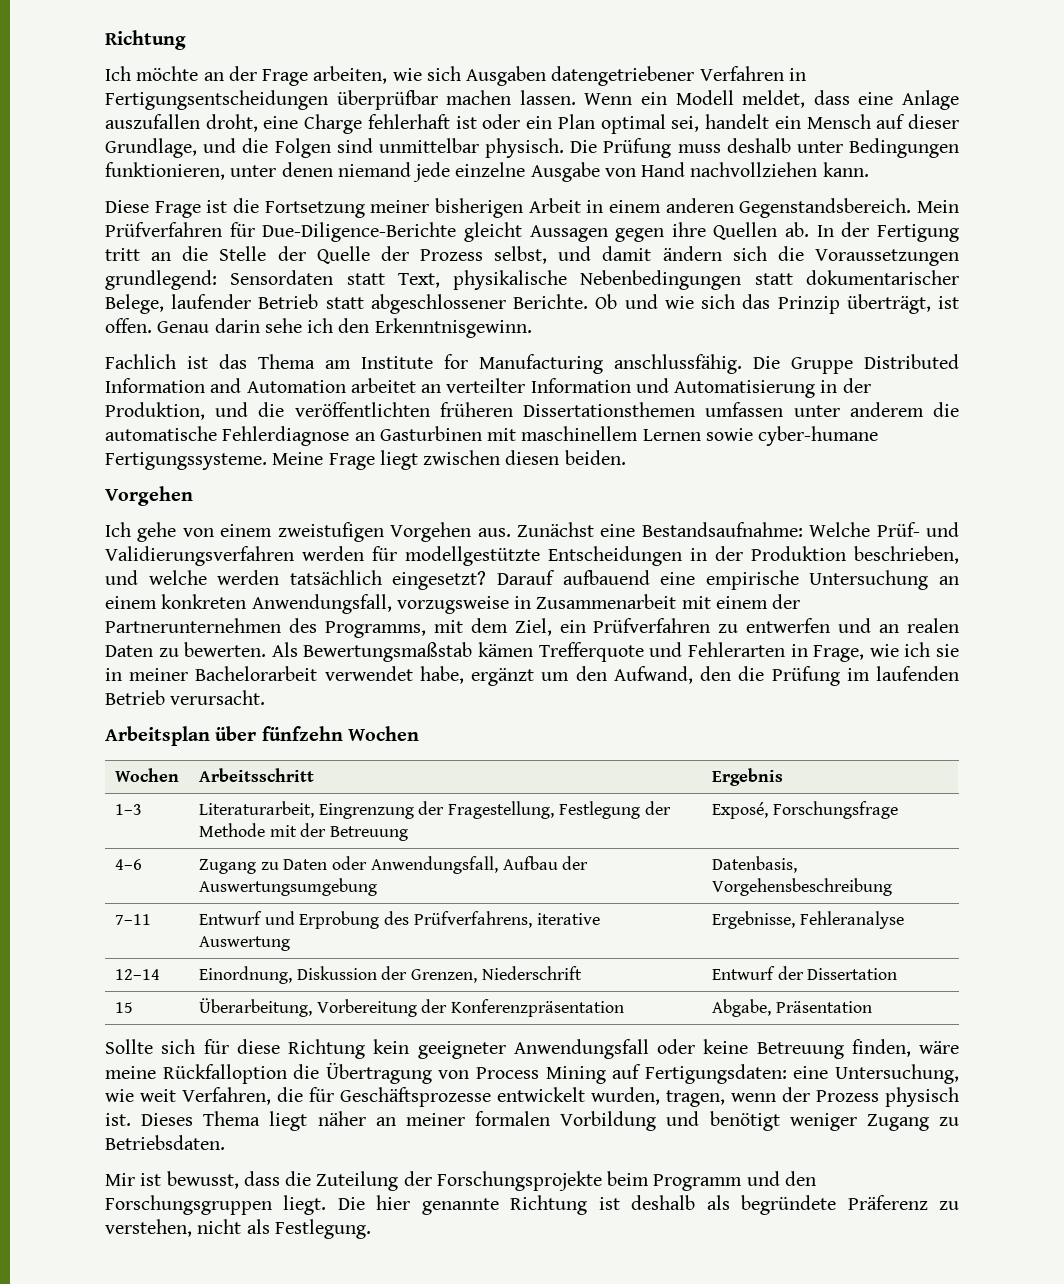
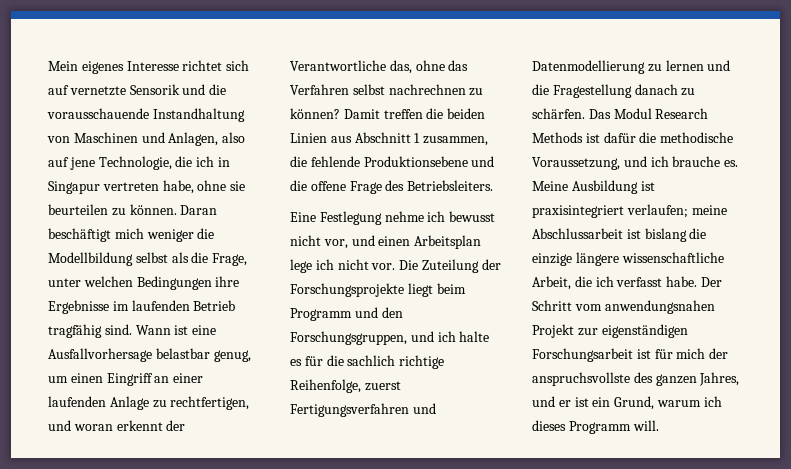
[105,30,186,50] [105,66,806,86] [105,90,960,110] [105,114,960,134] [105,138,959,158] [105,162,869,182] [105,198,959,218] [105,222,959,242] [105,246,959,266] [105,270,959,290] [105,294,960,314] [105,318,532,338] [105,354,959,374] [105,378,871,398] [105,402,959,420] [105,426,879,446] [105,450,626,470] [105,486,193,506] [105,522,959,542] [105,546,959,566] [105,570,960,590] [105,594,801,614] [105,618,959,638] [105,642,960,662] [105,666,960,686] [105,690,266,705] [105,726,419,746] [114,768,179,782] [198,768,314,782] [711,768,783,786] [114,804,142,815] [198,801,671,819] [198,823,409,841] [711,801,898,819] [114,859,142,870] [198,856,589,874] [198,878,377,896] [711,856,797,873] [711,878,892,896] [114,914,151,925] [198,911,600,929] [198,936,290,951] [711,911,904,929] [114,969,160,980] [198,966,582,984] [711,966,898,980] [114,1002,133,1013] [198,998,625,1017] [711,999,872,1017] [105,1039,959,1059] [105,1062,960,1084] [105,1087,959,1107] [105,1111,960,1131] [105,1135,225,1150] [105,1171,312,1189] Richtung // Ich möchte an der Frage arbeiten, wie sich Ausgaben datengetriebener Verfahren in Fertigungsentscheidungen überprüfbar machen lassen. Wenn ein Modell meldet, dass eine Anlage auszufallen droht, eine Charge fehlerhaft ist oder ein Plan optimal sei, handelt ein Mensch auf dieser Grundlage, und die Folgen sind unmittelbar physisch. Die Prüfung muss deshalb unter Bedingungen funktionieren, unter denen niemand jede einzelne Ausgabe von Hand nachvollziehen kann. // Diese Frage ist die Fortsetzung meiner bisherigen Arbeit in einem anderen Gegenstandsbereich. Mein Prüfverfahren für Due-Diligence-Berichte gleicht Aussagen gegen ihre Quellen ab. In der Fertigung tritt an die Stelle der Quelle der Prozess selbst, und damit ändern sich die Voraussetzungen grundlegend: Sensordaten statt Text, physikalische Nebenbedingungen statt dokumentarischer Belege, laufender Betrieb statt abgeschlossener Berichte. Ob und wie sich das Prinzip überträgt, ist offen. Genau darin sehe ich den Erkenntnisgewinn. // Fachlich ist das Thema am Institute for Manufacturing anschlussfähig. Die Gruppe Distributed Information and Automation arbeitet an verteilter Information und Automatisierung in der Produktion, und die veröffentlichten früheren Dissertationsthemen umfassen unter anderem die automatische Fehlerdiagnose an Gasturbinen mit maschinellem Lernen sowie cyber-humane Fertigungssysteme. Meine Frage liegt zwischen diesen beiden. // Vorgehen // Ich gehe von einem zweistufigen Vorgehen aus. Zunächst eine Bestandsaufnahme: Welche Prüf- und Validierungsverfahren werden für modellgestützte Entscheidungen in der Produktion beschrieben, und welche werden tatsächlich eingesetzt? Darauf aufbauend eine empirische Untersuchung an einem konkreten Anwendungsfall, vorzugsweise in Zusammenarbeit mit einem der Partnerunternehmen des Programms, mit dem Ziel, ein Prüfverfahren zu entwerfen und an realen Daten zu bewerten. Als Bewertungsmaßstab kämen Trefferquote und Fehlerarten in Frage, wie ich sie in meiner Bachelorarbeit verwendet habe, ergänzt um den Aufwand, den die Prüfung im laufenden Betrieb verursacht. // Arbeitsplan über fünfzehn Wochen // Wochen | Arbeitsschritt | Ergebnis // 1–3 | Literaturarbeit, Eingrenzung der Fragestellung, Festlegung der Methode mit der Betreuung | Exposé, Forschungsfrage // 4–6 | Zugang zu Daten oder Anwendungsfall, Aufbau der Auswertungsumgebung | Datenbasis, Vorgehensbeschreibung // 7–11 | Entwurf und Erprobung des Prüfverfahrens, iterative Auswertung | Ergebnisse, Fehleranalyse // 12–14 | Einordnung, Diskussion der Grenzen, Niederschrift | Entwurf der Dissertation // 15 | Überarbeitung, Vorbereitung der Konferenzpräsentation | Abgabe, Präsentation // Sollte sich für diese Richtung kein geeigneter Anwendungsfall oder keine Betreuung finden, wäre meine Rückfalloption die Übertragung von Process Mining auf Fertigungsdaten: eine Untersuchung, wie weit Verfahren, die für Geschäftsprozesse entwickelt wurden, tragen, wenn der Prozess physisch ist. Dieses Thema liegt näher an meiner formalen Vorbildung und benötigt weniger Zugang zu Betriebsdaten. // Mir ist bewusst, dass die -> [48,60,250,74] [48,84,227,96] [47,108,245,122] [47,132,246,146] [48,156,230,170] [48,180,246,194] [48,204,218,216] [48,228,215,242] [48,252,248,266] [48,276,240,290] [48,300,236,314] [48,324,217,338] [48,348,251,362] [48,373,204,386] [48,396,250,410] [48,420,186,431] [290,60,469,74] [290,84,484,96] [290,108,486,119] [290,132,489,146] [290,156,495,167] [290,180,494,194] [290,211,496,225] [290,235,482,249] [290,259,419,273] Mein eigenes Interesse richtet sich auf vernetzte Sensorik und die vorausschauende Instandhaltung von Maschinen und Anlagen, also auf jene Technologie, die ich in Singapur vertreten habe, ohne sie beurteilen zu können. Daran beschäftigt mich weniger die Modellbildung selbst als die Frage, unter welchen Bedingungen ihre Ergebnisse im laufenden Betrieb tragfähig sind. Wann ist eine Ausfallvorhersage belastbar genug, um einen Eingriff an einer laufenden Anlage zu rechtfertigen, und woran erkennt der Verantwortliche das, ohne das Verfahren selbst nachrechnen zu können? Damit treffen die beiden Linien aus Abschnitt 1 zusammen, die fehlende Produktionsebene und die offene Frage des Betriebsleiters. // Eine Festlegung nehme ich bewusst nicht vor, und einen Arbeitsplan lege ich nicht vor. Die
(602, 1181) none -> [407,283,433,297] liegt
[105,1195,960,1215] [105,1219,371,1239] Forschungsgruppen liegt. Die hier genannte Richtung ist deshalb als begründete Präferenz zu verstehen, nicht als Festlegung. -> [290,331,490,345] [290,355,445,369] [290,379,401,393] [290,403,436,417] [532,60,731,74] [532,84,696,98] [532,108,709,119] [532,132,734,143] [532,156,739,170] [532,180,655,194] [532,204,727,218] [532,228,707,242] [532,252,724,266] [532,276,722,290] [532,300,715,314] [532,324,688,338] [532,348,729,362] [532,372,740,386] [532,396,722,410] [532,420,659,434] Forschungsgruppen, und ich halte es für die sachlich richtige Reihenfolge, zuerst Fertigungsverfahren und Datenmodellierung zu lernen und die Fragestellung danach zu schärfen. Das Modul Research Methods ist dafür die methodische Voraussetzung, und ich brauche es. Meine Ausbildung ist praxisintegriert verlaufen; meine Abschlussarbeit ist bislang die einzige längere wissenschaftliche Arbeit, die ich verfasst habe. Der Schritt vom anwendungsnahen Projekt zur eigenständigen Forschungsarbeit ist für mich der anspruchsvollste des ganzen Jahres, und er ist ein Grund, warum ich dieses Programm will.

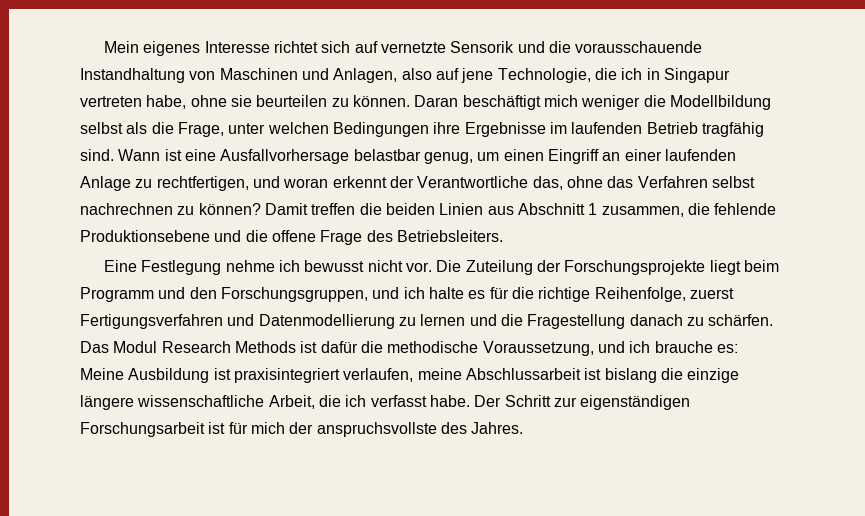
[323,235,482,249] [290,259,369,273] vor, und einen Arbeitsplan lege ich nicht -> (403, 266) none
[347,355,396,366] sachlich -> (534, 293) none
[724,160,739,167] es. -> [716,344,738,353] es:
[626,204,688,218] verlaufen; -> [343,368,414,382] verlaufen,
[574,300,715,314] [532,324,574,338] vom anwendungsnahen Projekt -> (551, 401) none
[655,372,740,386] [532,396,722,410] [532,420,659,434] ganzen Jahres, und er ist ein Grund, warum ich dieses Programm will. -> [471,422,524,434] Jahres.

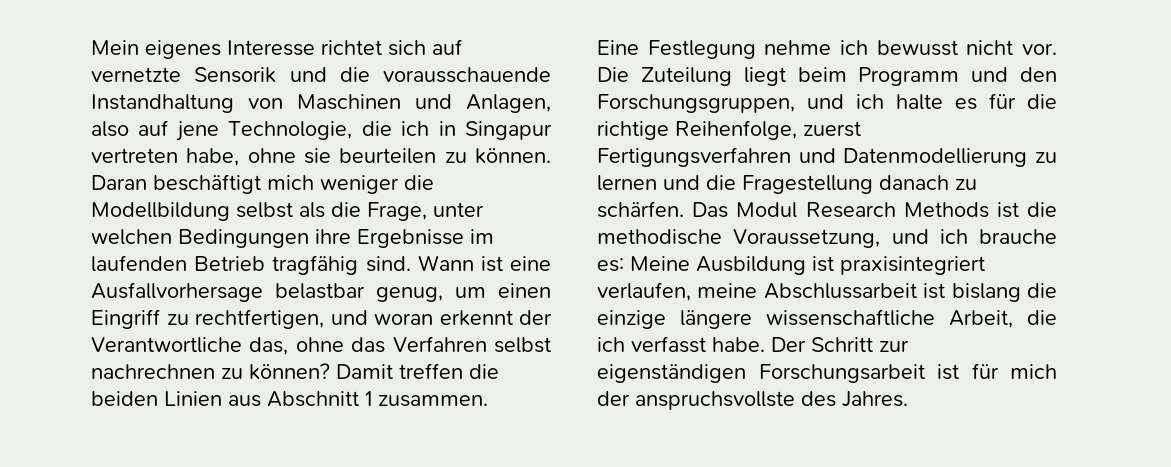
[602,149,736,161] [80,176,131,191] an einer laufenden Anlage -> (160, 319) none
[601,203,777,217] [80,230,503,245] zusammen, die fehlende Produktionsebene und die offene Frage des Betriebsleiters. -> [378,395,488,407] zusammen.
[536,260,706,275] der Forschungsprojekte -> (732, 76) none
[320,341,358,353] dafür -> (1019, 210) none

